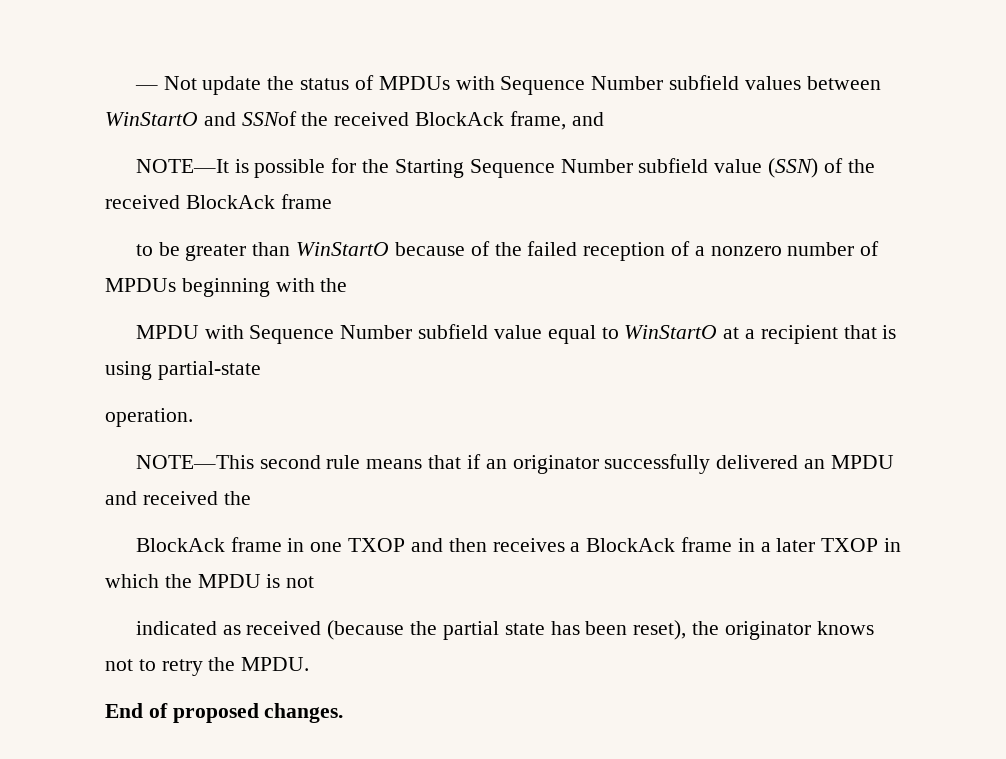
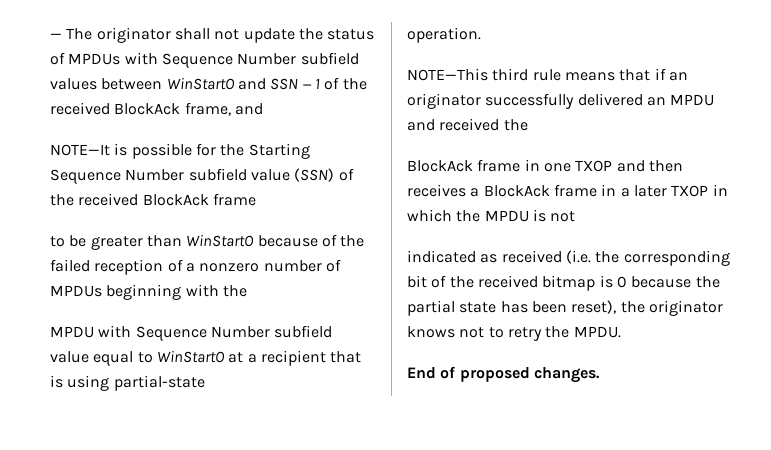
[163,76,197,90] Not -> [66,27,240,43] The originator shall not
[241,111,297,126] SSNof -> [270,77,340,90] SSN − 1 of
[259,455,321,469] second -> [492,68,529,81] third
[327,620,405,640] (because -> [565,250,730,266] [407,275,692,291] (i.e. the corresponding bit of the received bitmap is 0 because

